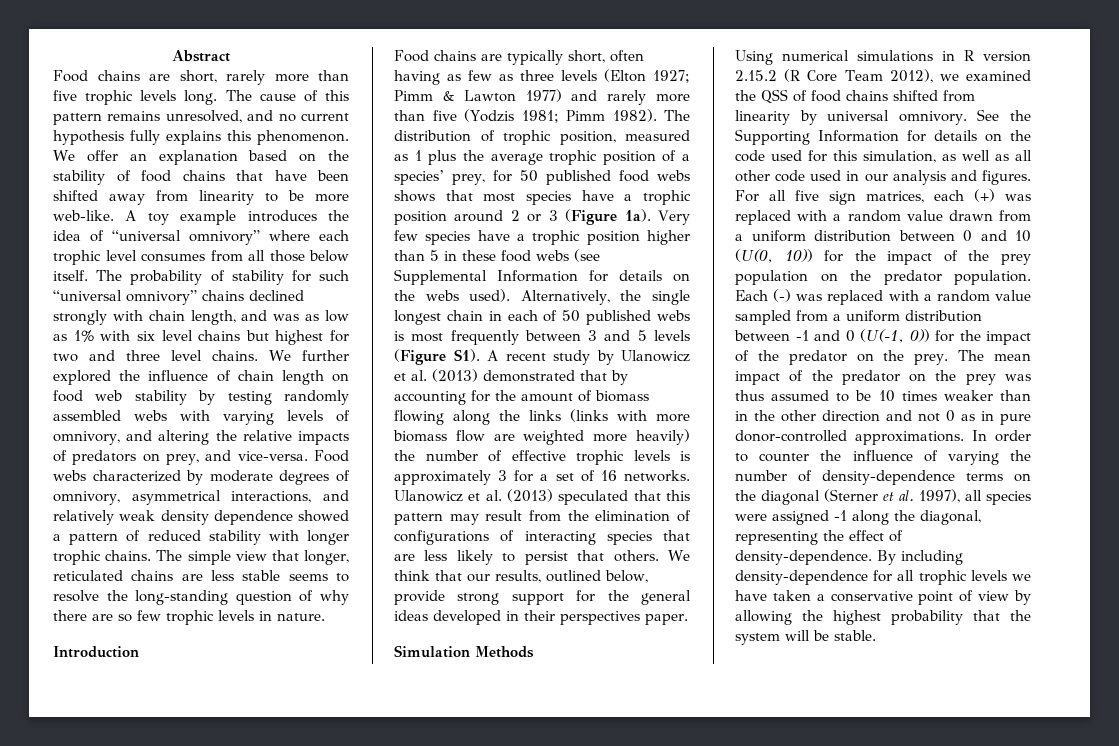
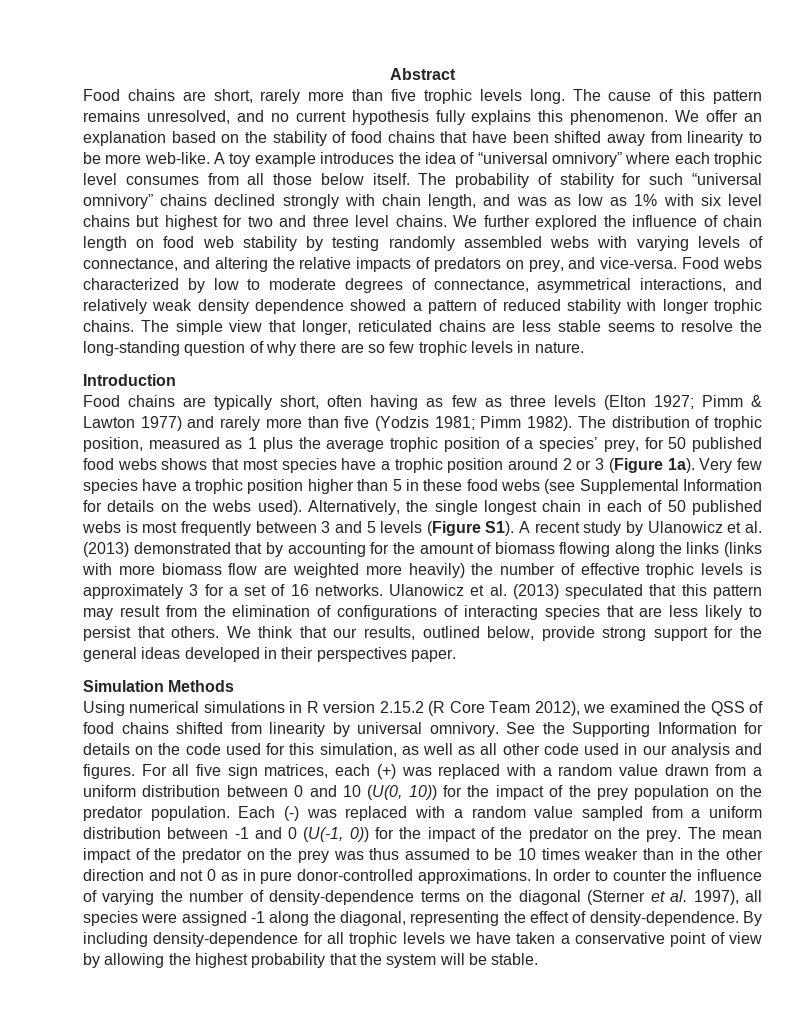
[53,431,120,445] omnivory, -> [83,258,178,271] connectance,
(204, 477) none -> [213,278,261,290] low to
[53,491,120,505] omnivory, -> [433,279,529,292] connectance,

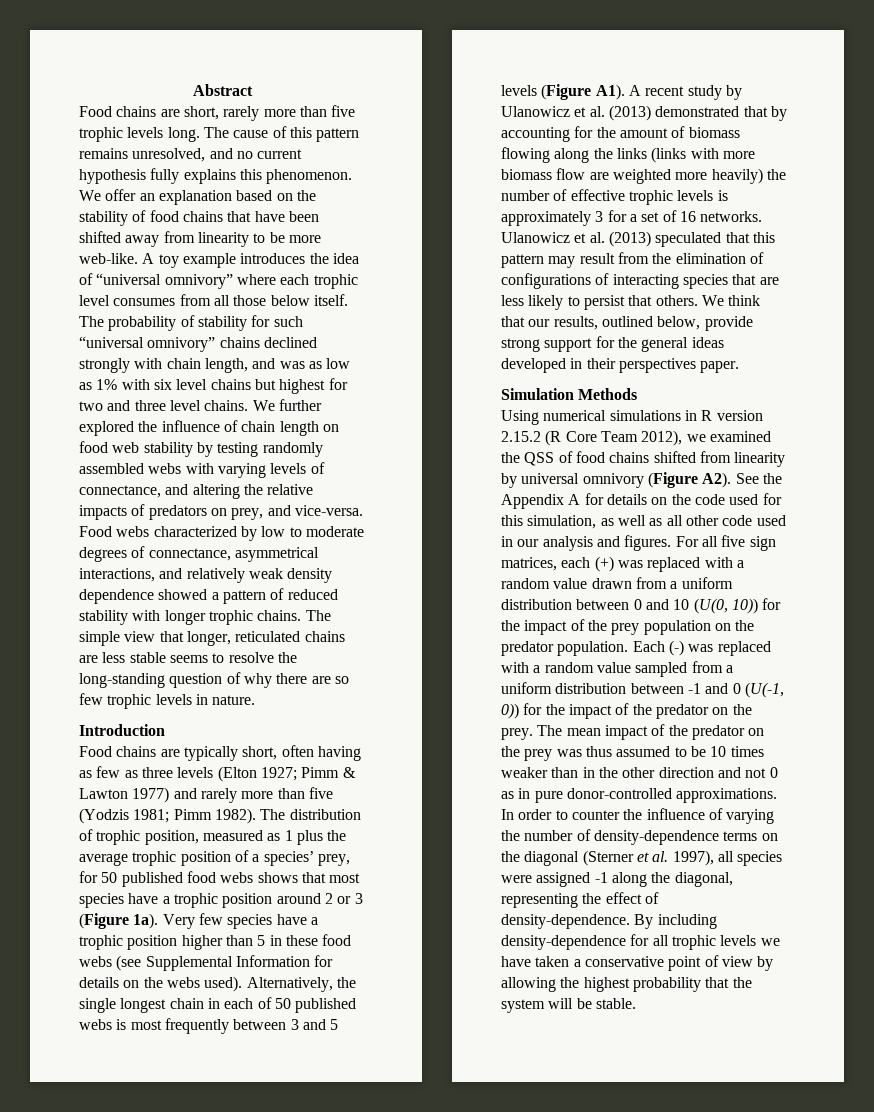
[485,521,515,536] S1). -> [595,84,625,100] A1).
[429,722,737,737] omnivory. See the Supporting Information -> [582,472,782,488] [501,494,581,509] omnivory (Figure A2). See the Appendix A

